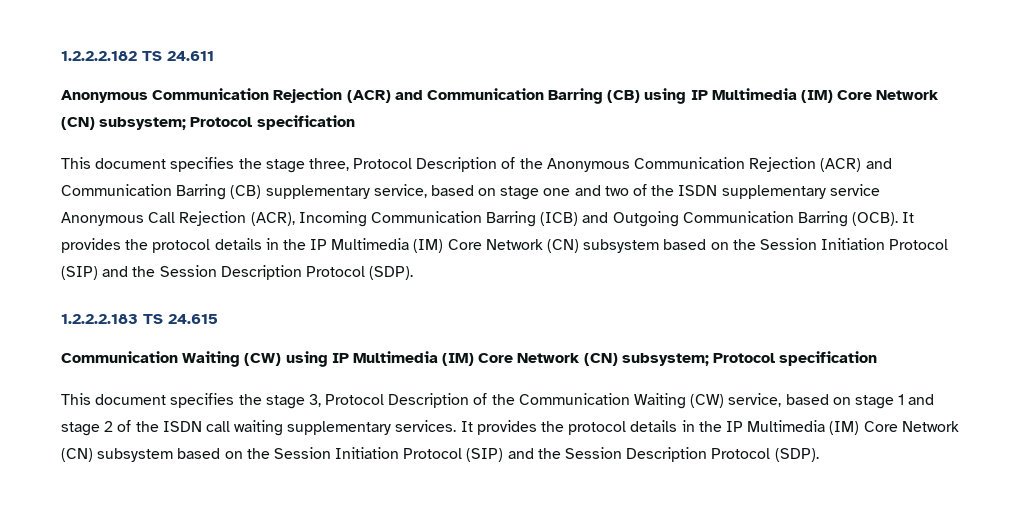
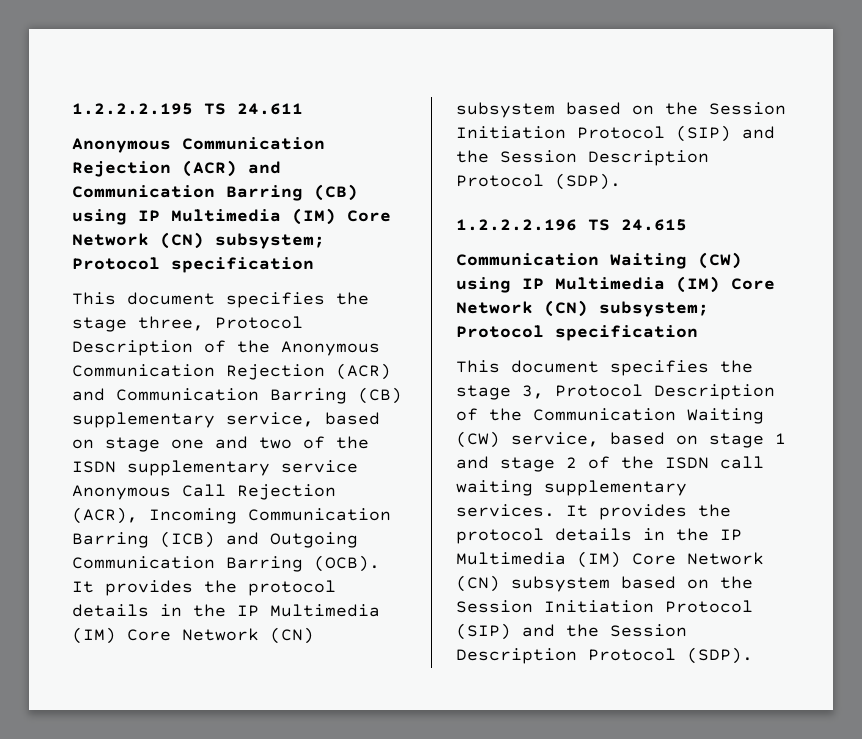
[61,51,137,61] 1.2.2.2.182 -> [72,103,193,115] 1.2.2.2.195
[61,314,138,324] 1.2.2.2.183 -> [456,219,577,231] 1.2.2.2.196

